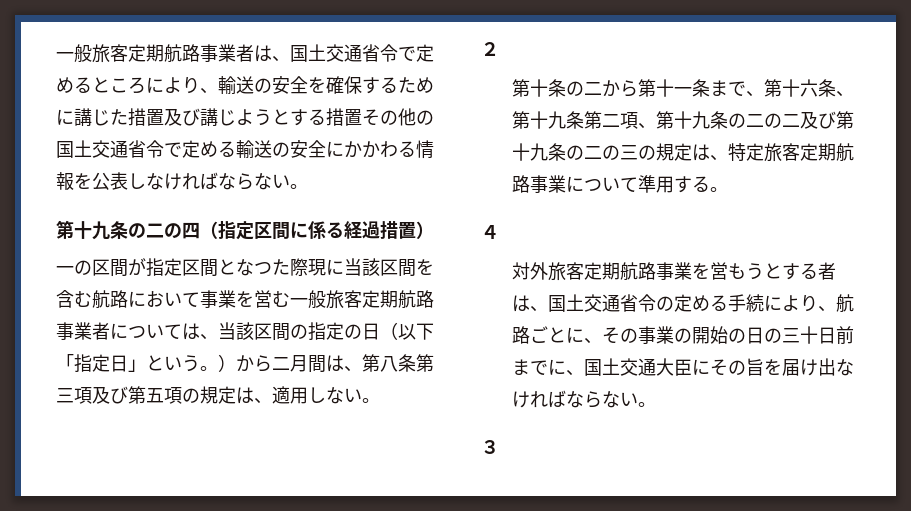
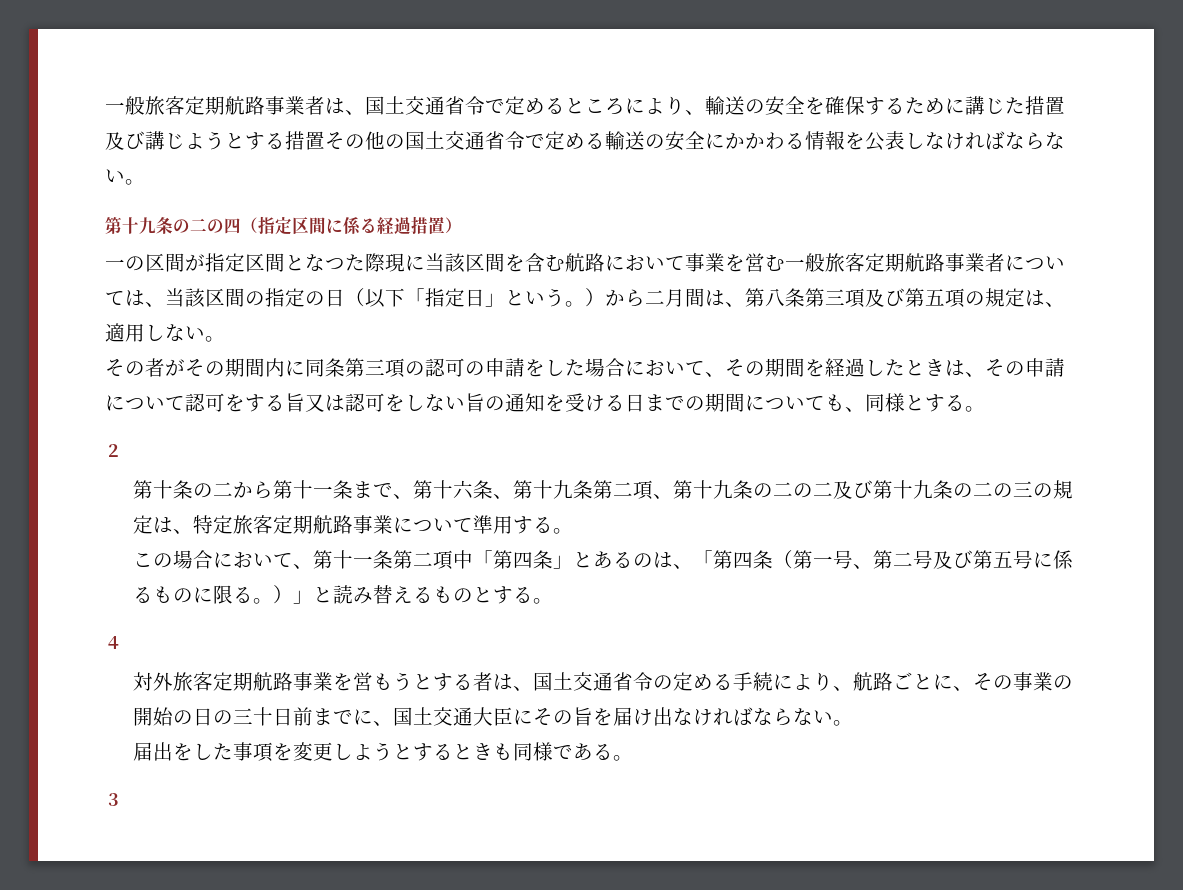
(380, 400) none -> [105,358,1065,378] [105,393,985,412] // その者がその期間内に同条第三項の認可の申請をした場合において、その期間を経過したときは、その申請について認可をする旨又は認可をしない旨の通知を受ける日までの期間についても、同様とする。
(728, 189) none -> [132,550,1073,570] [132,585,553,604] // この場合において、第十一条第二項中「第四条」とあるのは、「第四条（第一号、第二号及び第五号に係るものに限る。）」と読み替えるものとする。
(656, 404) none -> [132,742,633,762] // 届出をした事項を変更しようとするときも同様である。

